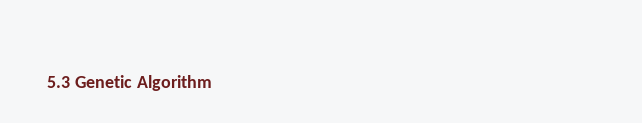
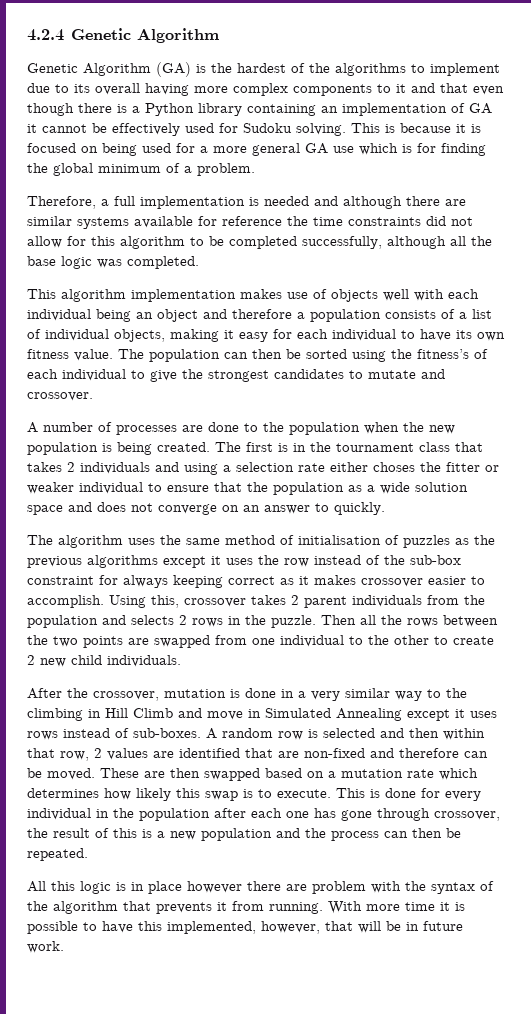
[47,75,212,91] 5.3 Genetic Algorithm -> [27,28,220,43] [27,62,500,77] [27,83,504,96] [27,103,492,116] [27,123,481,136] [27,143,486,156] [27,163,255,176] [27,196,466,209] [27,216,473,229] [27,236,492,249] [27,256,199,269] [27,289,479,302] [27,309,492,322] [27,329,505,342] [27,349,488,362] [27,369,445,382] [27,392,93,401] [27,422,455,435] [27,442,483,455] [27,462,499,475] [27,482,468,495] [27,502,385,515] [27,535,495,548] [27,555,461,568] [27,575,485,588] [27,595,485,608] [27,615,498,628] [27,635,494,648] [27,655,181,667] [27,688,467,701] [27,708,497,721] [27,728,485,740] [27,748,488,761] [27,768,478,781] [27,788,481,801] [27,808,500,821] [27,828,461,841] [27,848,88,861] [27,881,494,894] [27,901,465,914] [27,921,463,934] [27,941,64,953] 4.2.4 Genetic Algorithm // Genetic Algorithm (GA) is the hardest of the algorithms to implement due to its overall having more complex components to it and that even though there is a Python library containing an implementation of GA it cannot be effectively used for Sudoku solving. This is because it is focused on being used for a more general GA use which is for finding the global minimum of a problem. // Therefore, a full implementation is needed and although there are similar systems available for reference the time constraints did not allow for this algorithm to be completed successfully, although all the base logic was completed. // This algorithm implementation makes use of objects well with each individual being an object and therefore a population consists of a list of individual objects, making it easy for each individual to have its own fitness value. The population can then be sorted using the fitness’s of each individual to give the strongest candidates to mutate and crossover. // A number of processes are done to the population when the new population is being created. The first is in the tournament class that takes 2 individuals and using a selection rate either choses the fitter or weaker individual to ensure that the population as a wide solution space and does not converge on an answer to quickly. // The algorithm uses the same method of initialisation of puzzles as the previous algorithms except it uses the row instead of the sub-box constraint for always keeping correct as it makes crossover easier to accomplish. Using this, crossover takes 2 parent individuals from the population and selects 2 rows in the puzzle. Then all the rows between the two points are swapped from one individual to the other to create 2 new child individuals. // After the crossover, mutation is done in a very similar way to the climbing in Hill Climb and move in Simulated Annealing except it uses rows instead of sub-boxes. A random row is selected and then within that row, 2 values are identified that are non-fixed and therefore can be moved. These are then swapped based on a mutation rate which determines how likely this swap is to execute. This is done for every individual in the population after each one has gone through crossover, the result of this is a new population and the process can then be repeated. // All this logic is in place however there are problem with the syntax of the algorithm that prevents it from running. With more time it is possible to have this implemented, however, that will be in future work.

